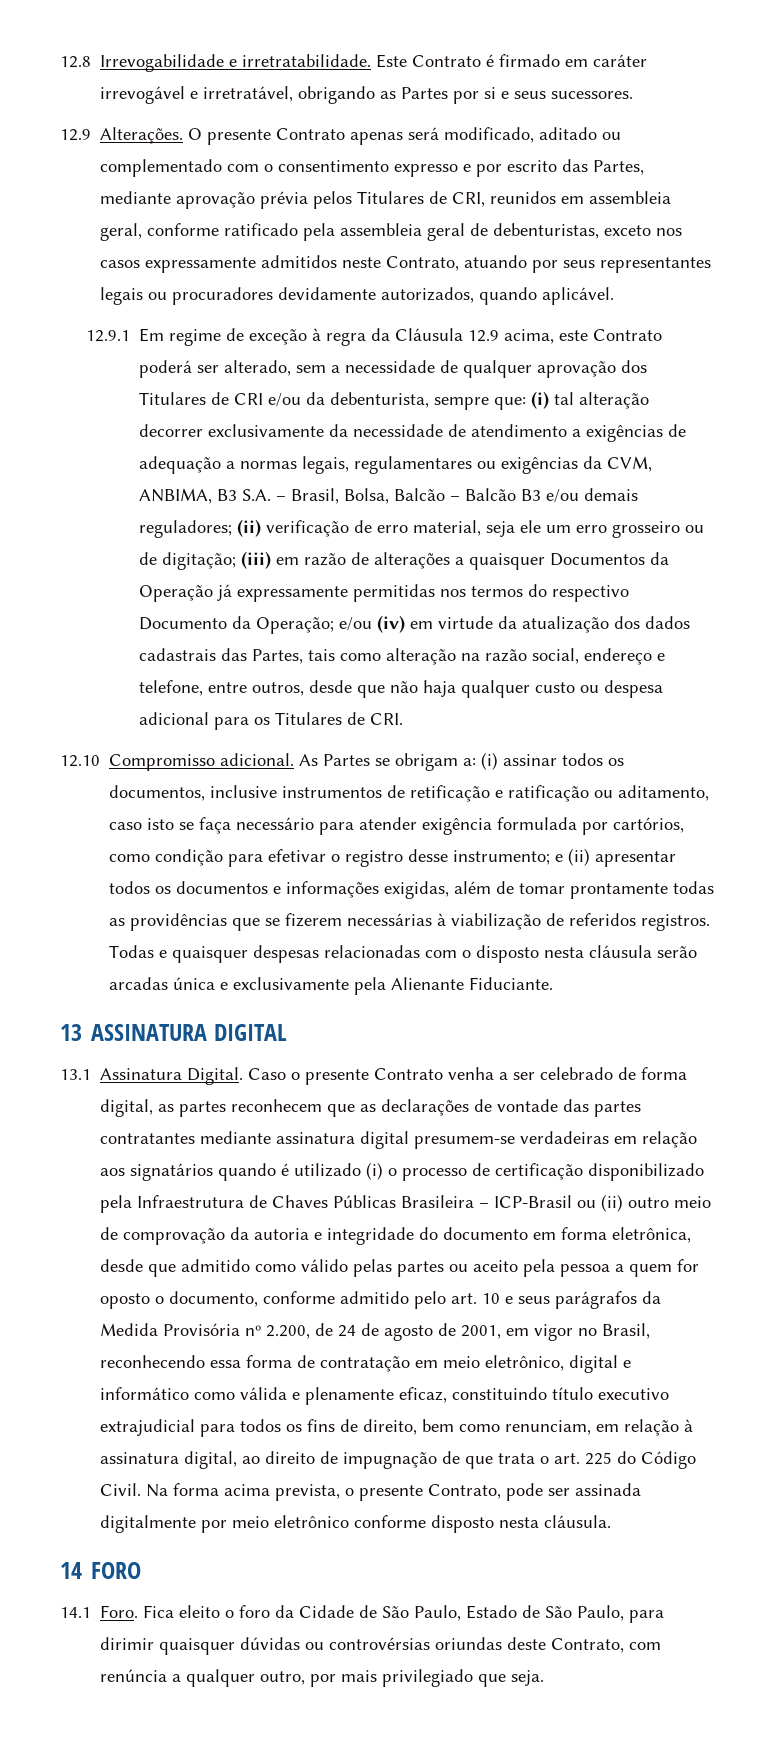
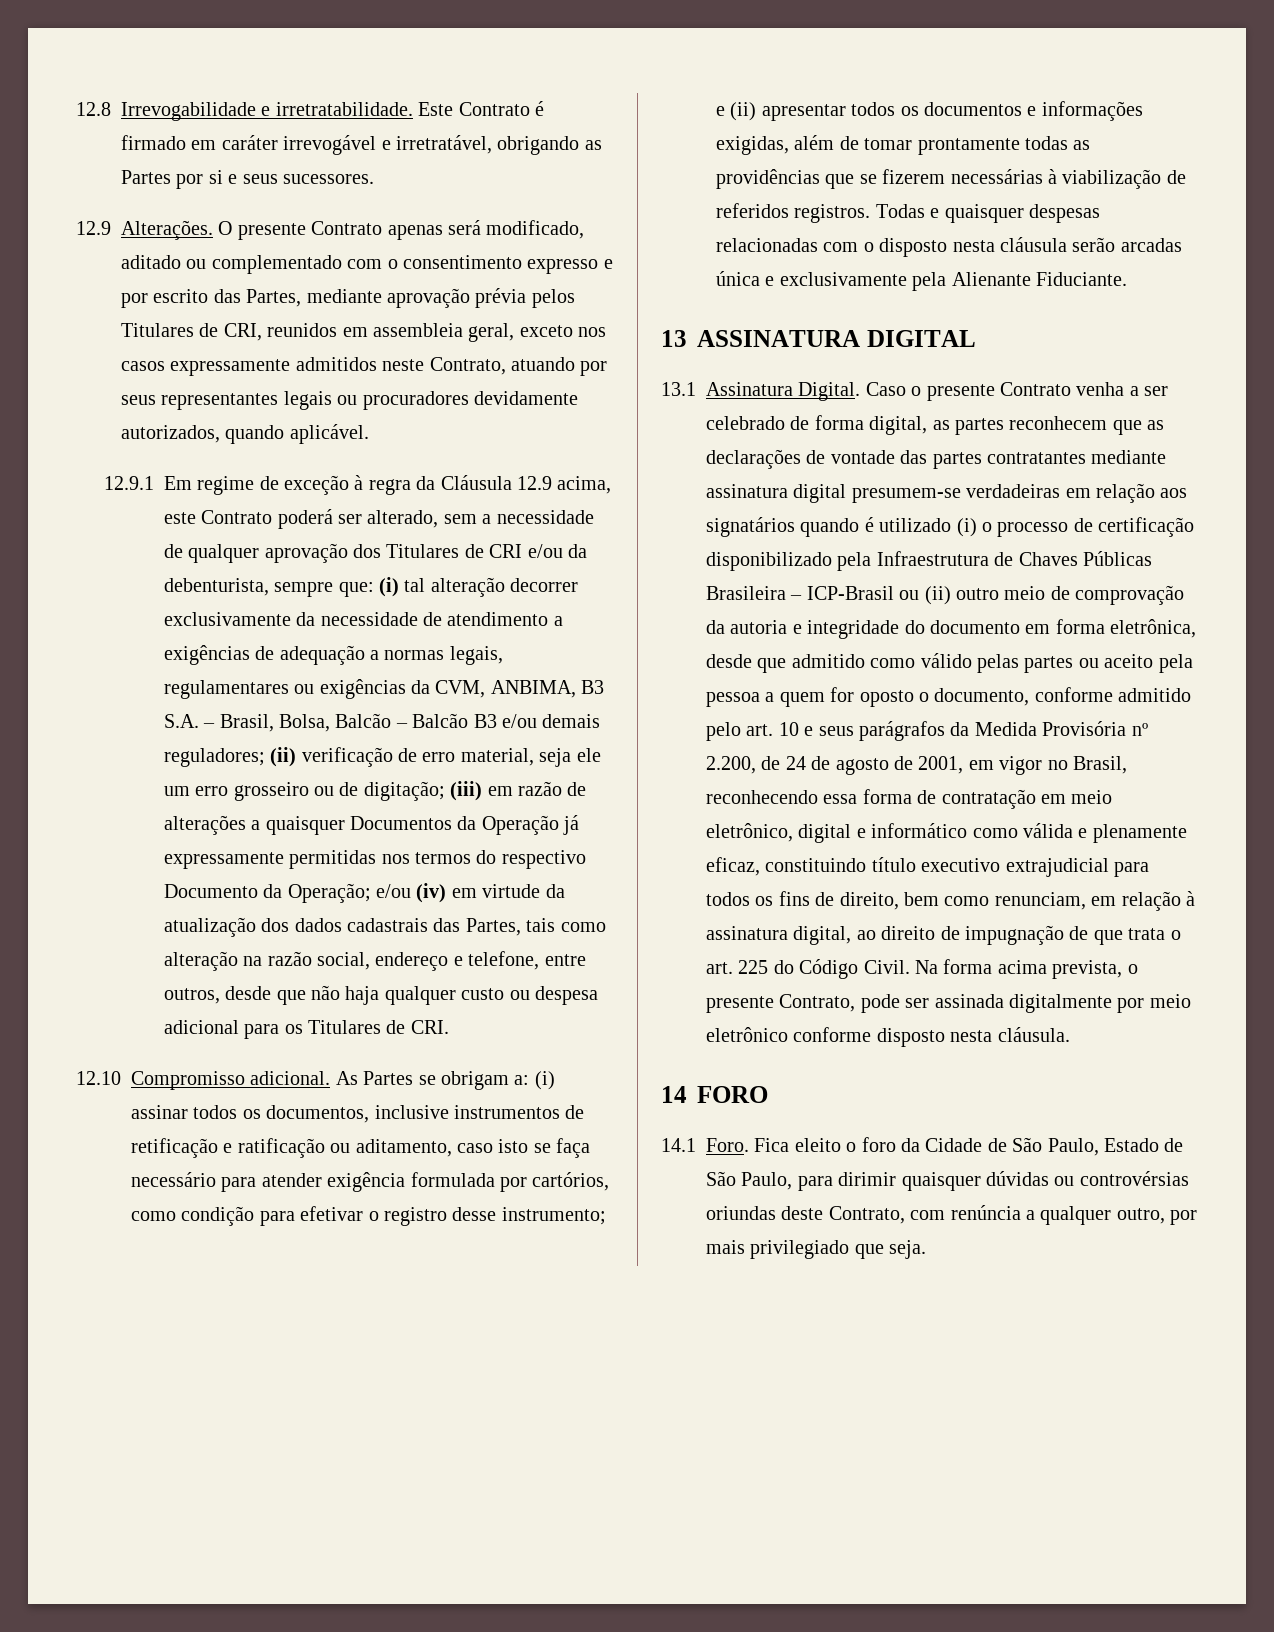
[147,223,600,241] conforme ratificado pela assembleia geral de debenturistas, -> (515, 332) none

